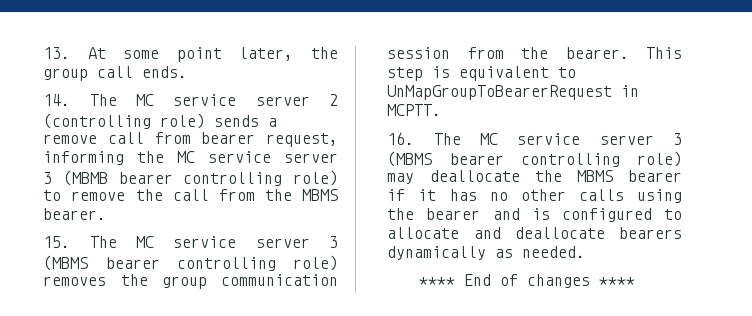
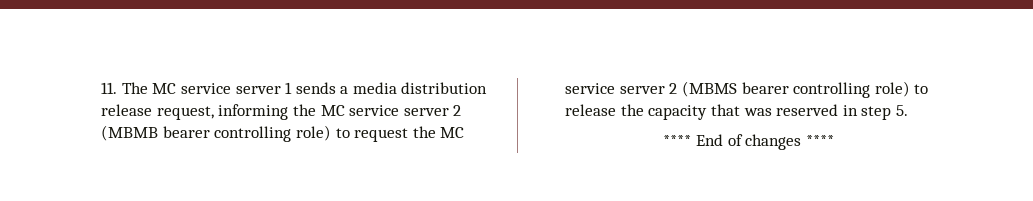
[43,47,338,62] [43,66,188,81] [43,94,338,106] [43,113,278,129] [43,132,256,144] 13. At some point later, the group call ends. // 14. The MC service server 2 (controlling role) sends a remove call from bearer -> [101,82,488,94] [101,104,153,116] 11. The MC service server 1 sends a media distribution release
[43,172,53,184] 3 -> [453,105,462,116] 2
[71,189,338,201] [43,208,107,220] [43,236,338,248] [43,255,338,271] [43,274,338,289] [387,47,682,59] [387,66,577,81] [387,85,640,100] [387,104,442,116] [387,132,682,145] [387,151,682,167] [387,170,682,184] [387,189,682,203] [387,208,682,222] [387,227,682,239] [387,246,586,260] remove the call from the MBMS bearer. // 15. The MC service server 3 (MBMS bearer controlling role) removes the group communication session from the bearer. This step is equivalent to UnMapGroupToBearerRequest in MCPTT. // 16. The MC service server 3 (MBMS bearer controlling role) may deallocate the MBMS bearer if it has no other calls using the bearer and is configured to allocate and deallocate bearers dynamically as needed. -> [354,126,465,142] [565,81,929,98] [565,104,908,120] request the MC service server 2 (MBMS bearer controlling role) to release the capacity that was reserved in step 5.

